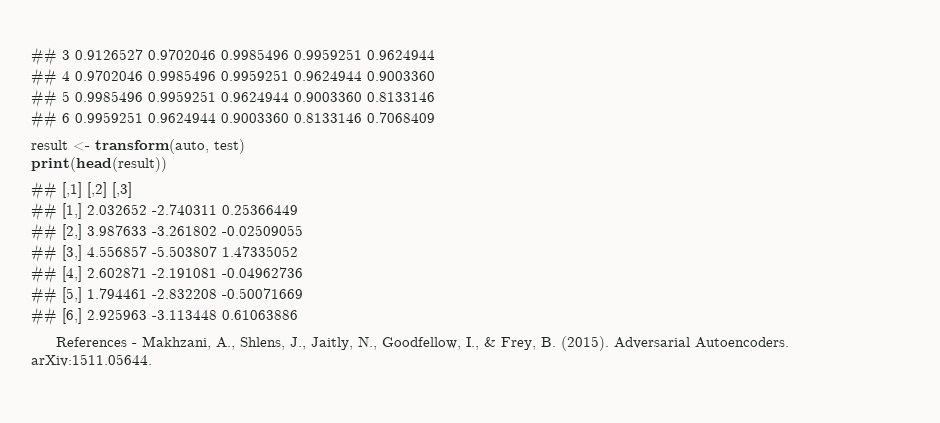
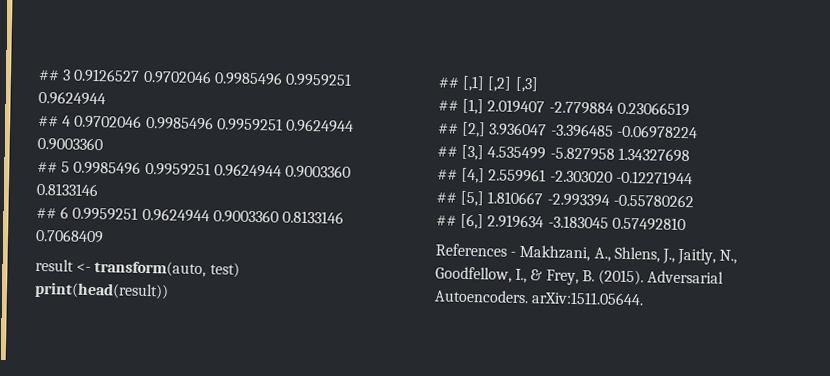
[87,204,298,215] 2.032652 -2.740311 0.25366449 -> [487,99,690,117] 2.019407 -2.779884 0.23066519
[87,225,303,236] 3.987633 -3.261802 -0.02509055 -> [488,122,698,140] 3.936047 -3.396485 -0.06978224
[87,246,298,257] 4.556857 -5.503807 1.47335052 -> [487,146,690,163] 4.535499 -5.827958 1.34327698
[87,267,303,278] 2.602871 -2.191081 -0.04962736 -> [488,168,693,186] 2.559961 -2.303020 -0.12271944
[87,288,303,299] 1.794461 -2.832208 -0.50071669 -> [487,191,694,208] 1.810667 -2.993394 -0.55780262
[87,309,298,320] 2.925963 -3.113448 0.61063886 -> [487,214,686,232] 2.919634 -3.183045 0.57492810

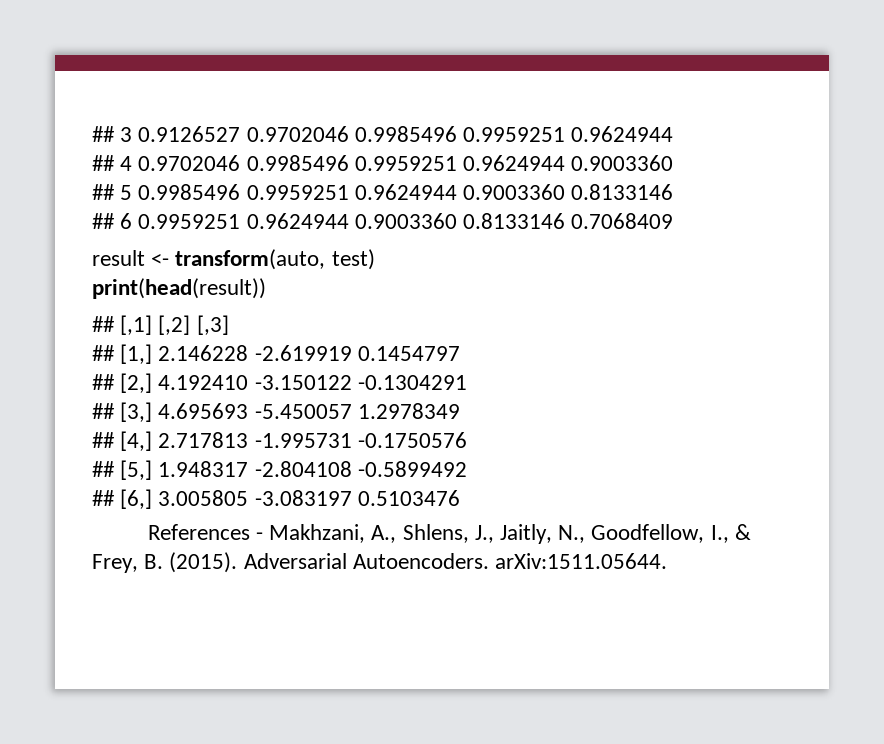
[487,99,690,117] 2.019407 -2.779884 0.23066519 -> [158,345,460,361] 2.146228 -2.619919 0.1454797
[488,122,698,140] 3.936047 -3.396485 -0.06978224 -> [158,375,467,390] 4.192410 -3.150122 -0.1304291
[487,146,690,163] 4.535499 -5.827958 1.34327698 -> [158,403,460,419] 4.695693 -5.450057 1.2978349
[488,168,693,186] 2.559961 -2.303020 -0.12271944 -> [158,432,467,448] 2.717813 -1.995731 -0.1750576
[487,191,694,208] 1.810667 -2.993394 -0.55780262 -> [158,461,467,477] 1.948317 -2.804108 -0.5899492
[487,214,686,232] 2.919634 -3.183045 0.57492810 -> [158,490,460,506] 3.005805 -3.083197 0.5103476

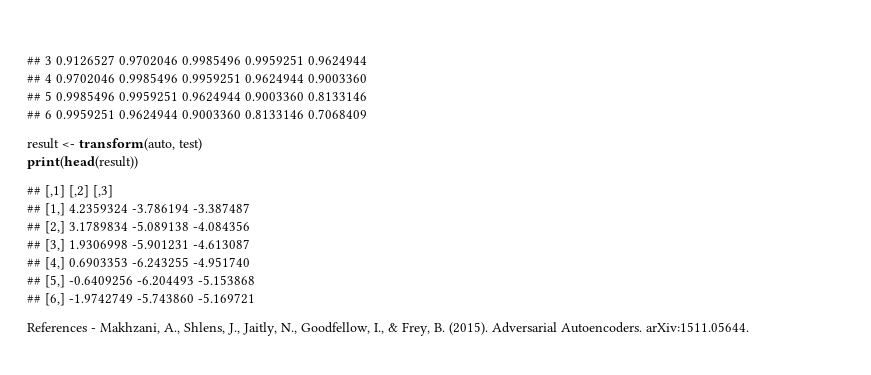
[158,345,460,361] 2.146228 -2.619919 0.1454797 -> [69,203,250,214] 4.2359324 -3.786194 -3.387487
[158,375,467,390] 4.192410 -3.150122 -0.1304291 -> [69,221,250,231] 3.1789834 -5.089138 -4.084356
[158,403,460,419] 4.695693 -5.450057 1.2978349 -> [69,239,250,250] 1.9306998 -5.901231 -4.613087
[158,432,467,448] 2.717813 -1.995731 -0.1750576 -> [69,257,250,268] 0.6903353 -6.243255 -4.951740
[158,461,467,477] 1.948317 -2.804108 -0.5899492 -> [69,275,255,286] -0.6409256 -6.204493 -5.153868
[158,490,460,506] 3.005805 -3.083197 0.5103476 -> [69,293,255,304] -1.9742749 -5.743860 -5.169721

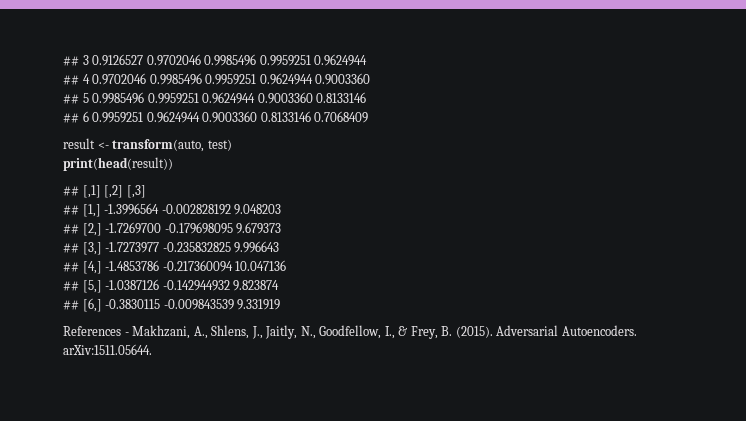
[69,203,250,214] 4.2359324 -3.786194 -3.387487 -> [104,203,282,215] -1.3996564 -0.002828192 9.048203
[69,221,250,231] 3.1789834 -5.089138 -4.084356 -> [105,222,282,234] -1.7269700 -0.179698095 9.679373
[69,239,250,250] 1.9306998 -5.901231 -4.613087 -> [105,241,280,253] -1.7273977 -0.235832825 9.996643
[69,257,250,268] 0.6903353 -6.243255 -4.951740 -> [105,260,287,272] -1.4853786 -0.217360094 10.047136
[69,275,255,286] -0.6409256 -6.204493 -5.153868 -> [105,279,280,291] -1.0387126 -0.142944932 9.823874
[69,293,255,304] -1.9742749 -5.743860 -5.169721 -> [105,299,281,310] -0.3830115 -0.009843539 9.331919

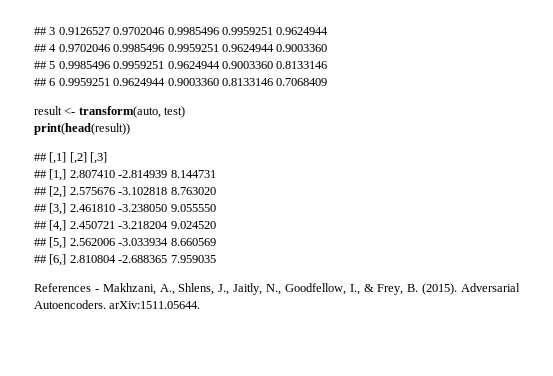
[104,203,282,215] -1.3996564 -0.002828192 9.048203 -> [69,170,216,178] 2.807410 -2.814939 8.144731
[105,222,282,234] -1.7269700 -0.179698095 9.679373 -> [69,187,216,195] 2.575676 -3.102818 8.763020
[105,241,280,253] -1.7273977 -0.235832825 9.996643 -> [69,204,216,212] 2.461810 -3.238050 9.055550
[105,260,287,272] -1.4853786 -0.217360094 10.047136 -> [69,221,216,229] 2.450721 -3.218204 9.024520
[105,279,280,291] -1.0387126 -0.142944932 9.823874 -> [69,238,216,246] 2.562006 -3.033934 8.660569
[105,299,281,310] -0.3830115 -0.009843539 9.331919 -> [69,255,216,263] 2.810804 -2.688365 7.959035

